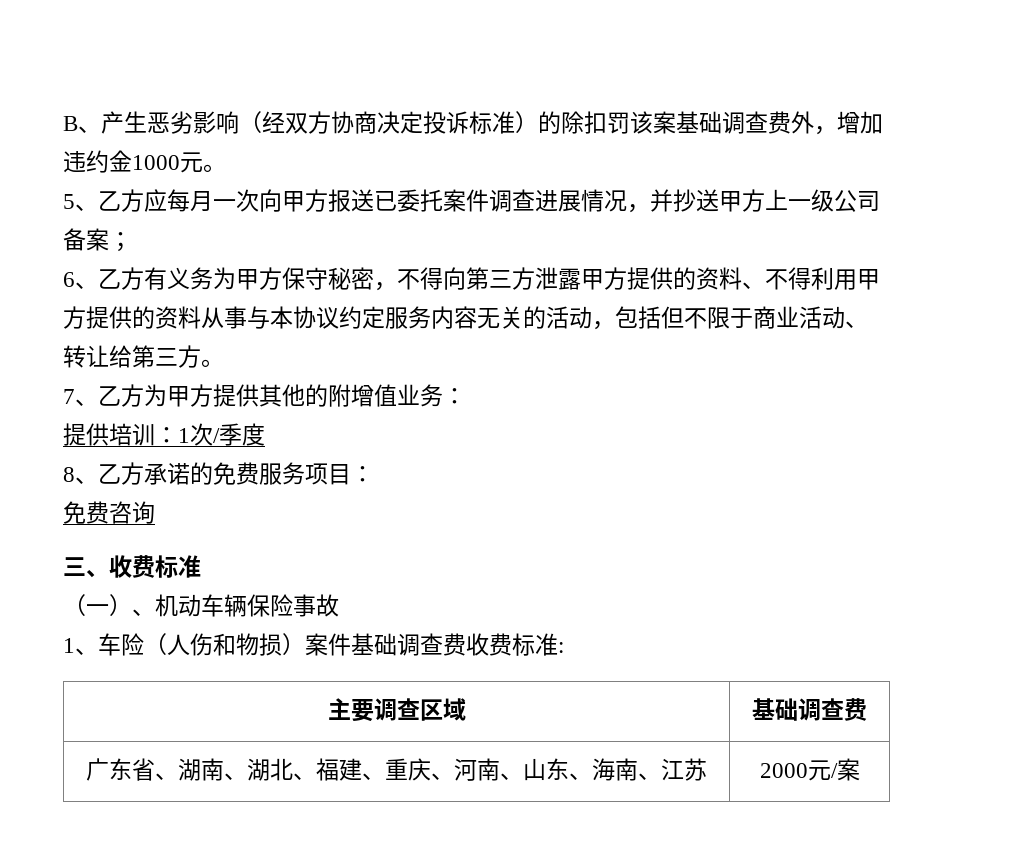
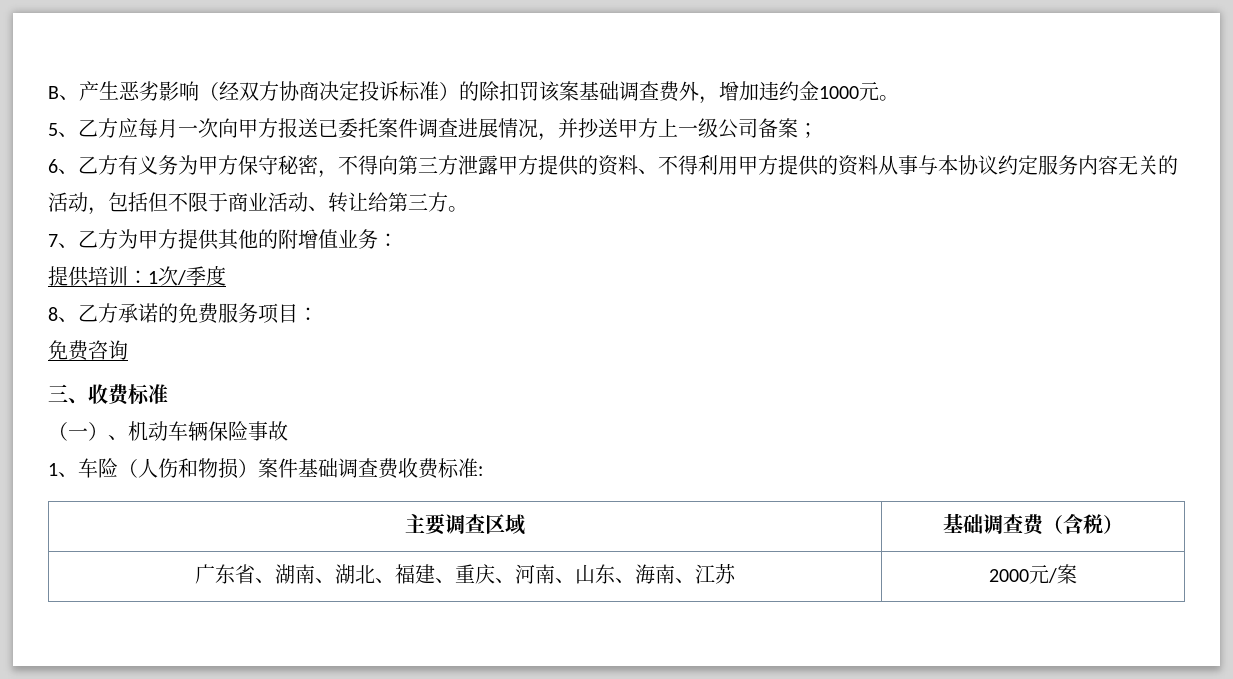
(867, 709) none -> [1043,513,1123,534] （含税）

